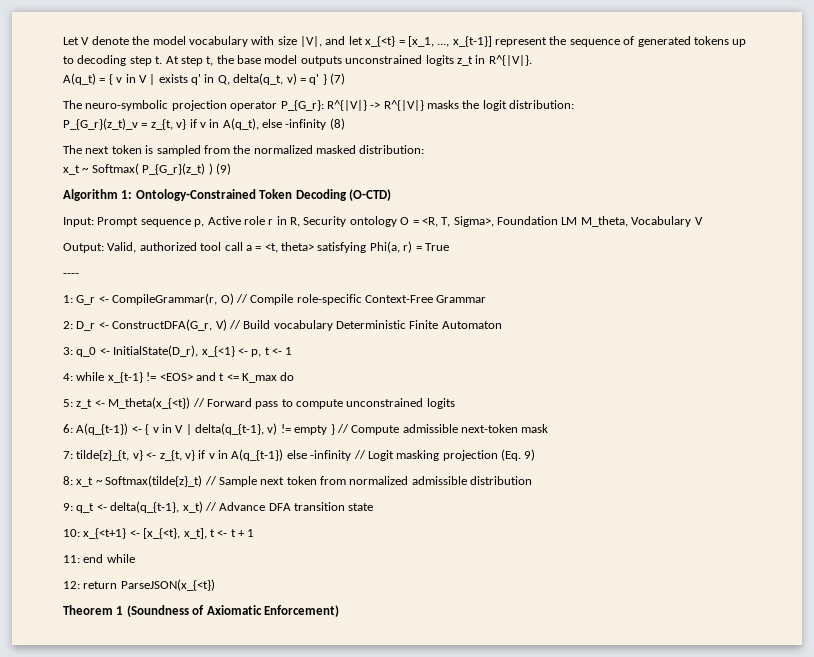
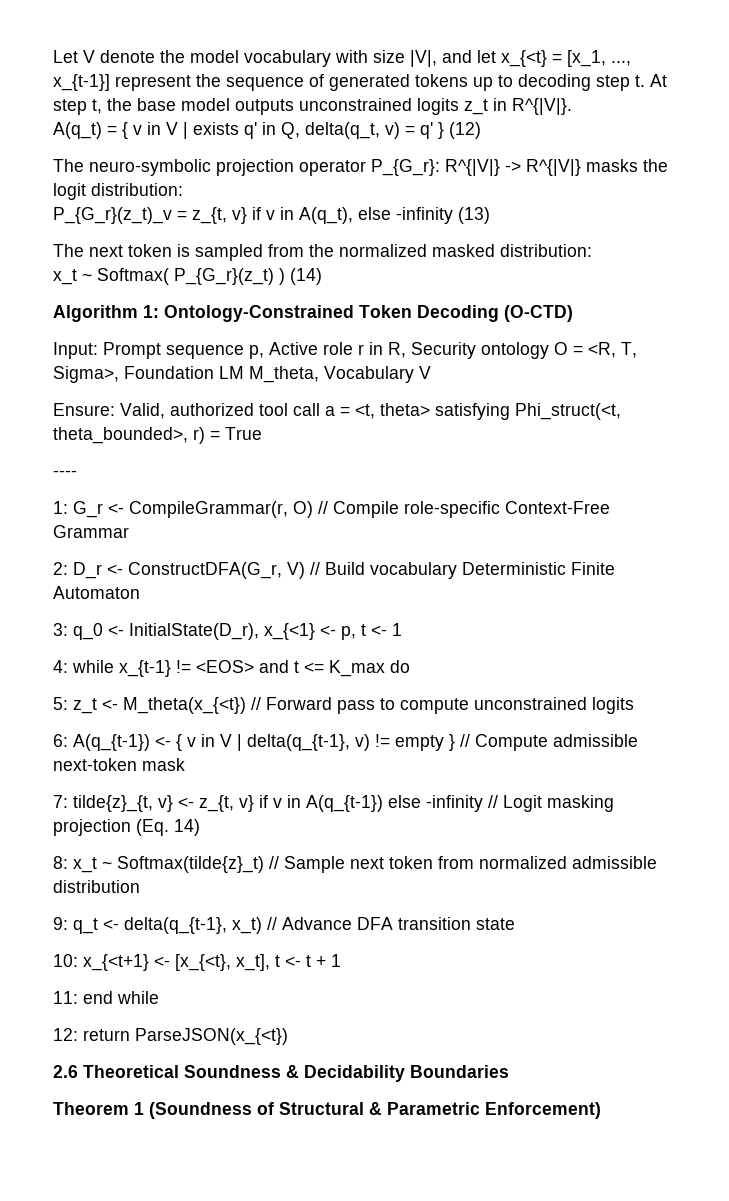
[330,73,345,85] (7) -> [449,122,481,139] (12)
[329,118,345,130] (8) -> [458,207,490,224] (13)
[215,163,231,175] (9) -> [290,268,322,285] (14)
[63,243,104,253] Output: -> [53,403,115,416] Ensure:
[369,241,400,253] Phi(a, -> [515,403,621,420] [53,427,188,444] Phi_struct(<t, theta_bounded>,
[524,449,536,461] 9) -> [174,819,200,836] 14)
(215, 585) none -> [53,1065,509,1082] // 2.6 Theoretical Soundness & Decidability Boundaries
[206,605,262,615] Axiomatic -> [279,1102,480,1115] Structural & Parametric

